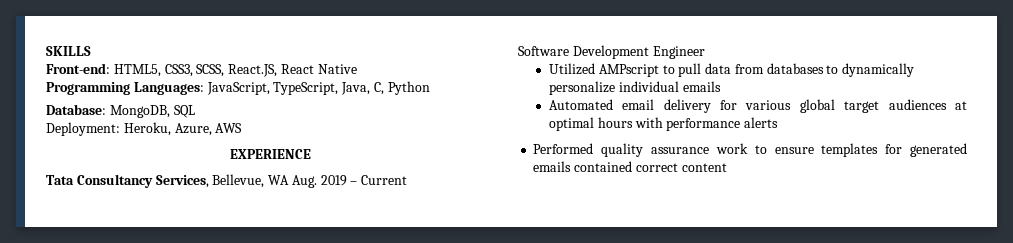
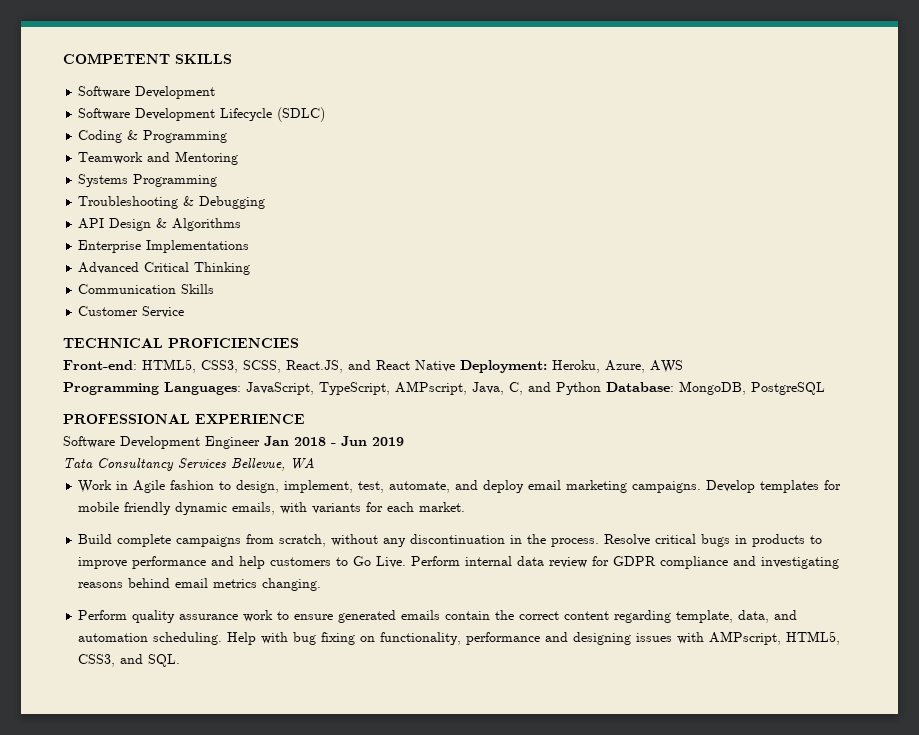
(46, 51) none -> [63,53,170,64] COMPETENT
(91, 51) none -> [78,86,216,99] [78,107,326,122] [78,130,228,143] [78,151,239,165] [78,174,218,187] [78,196,266,209] [78,218,242,231] [78,240,250,253] [78,262,251,275] [78,284,215,294] [78,306,185,318] [63,338,299,348] // Software Development // Software Development Lifecycle (SDLC) // Coding & Programming // Teamwork and Mentoring // Systems Programming // Troubleshooting & Debugging // API Design & Algorithms // Enterprise Implementations // Advanced Critical Thinking // Communication Skills // Customer Service // TECHNICAL PROFICIENCIES
(278, 70) none -> [348,360,371,370] and
(357, 69) none -> [460,360,683,373] Deployment: Heroku, Azure, AWS
(339, 88) none -> [395,381,467,395] AMPscript,
(384, 88) none -> [528,382,551,392] and
(430, 88) // -> (601, 388) none
[173,105,195,118] [46,122,243,136] [230,149,311,159] [46,174,408,188] [518,45,705,59] [548,63,915,77] [548,81,721,95] [548,99,967,113] [548,117,779,131] [533,143,594,154] SQL // Deployment: Heroku, Azure, AWS // EXPERIENCE // Tata Consultancy Services, Bellevue, WA Aug. 2019 – Current // Software Development Engineer // Utilized AMPscript to pull data from databases to dynamically personalize individual emails // Automated email delivery for various global target audiences at optimal hours with performance alerts // Performed -> [751,382,825,395] [63,414,305,424] [63,436,404,449] [63,458,314,471] [78,480,842,493] [78,502,466,515] [78,534,823,547] [78,556,840,569] [78,578,322,591] [78,610,128,620] PostgreSQL // PROFESSIONAL EXPERIENCE // Software Development Engineer Jan 2018 - Jun 2019 // Tata Consultancy Services Bellevue, WA // Work in Agile fashion to design, implement, test, automate, and deploy email marketing campaigns. Develop templates for mobile friendly dynamic emails, with variants for each market. // Build complete campaigns from scratch, without any discontinuation in the process. Resolve critical bugs in products to improve performance and help customers to Go Live. Perform internal data review for GDPR compliance and investigating reasons behind email metrics changing. // Perform
[821,143,967,157] [533,161,727,172] templates for generated emails contained correct content -> [338,610,798,623] [78,631,841,645] [78,654,181,667] generated emails contain the correct content regarding template, data, and automation scheduling. Help with bug fixing on functionality, performance and designing issues with AMPscript, HTML5, CSS3, and SQL.

